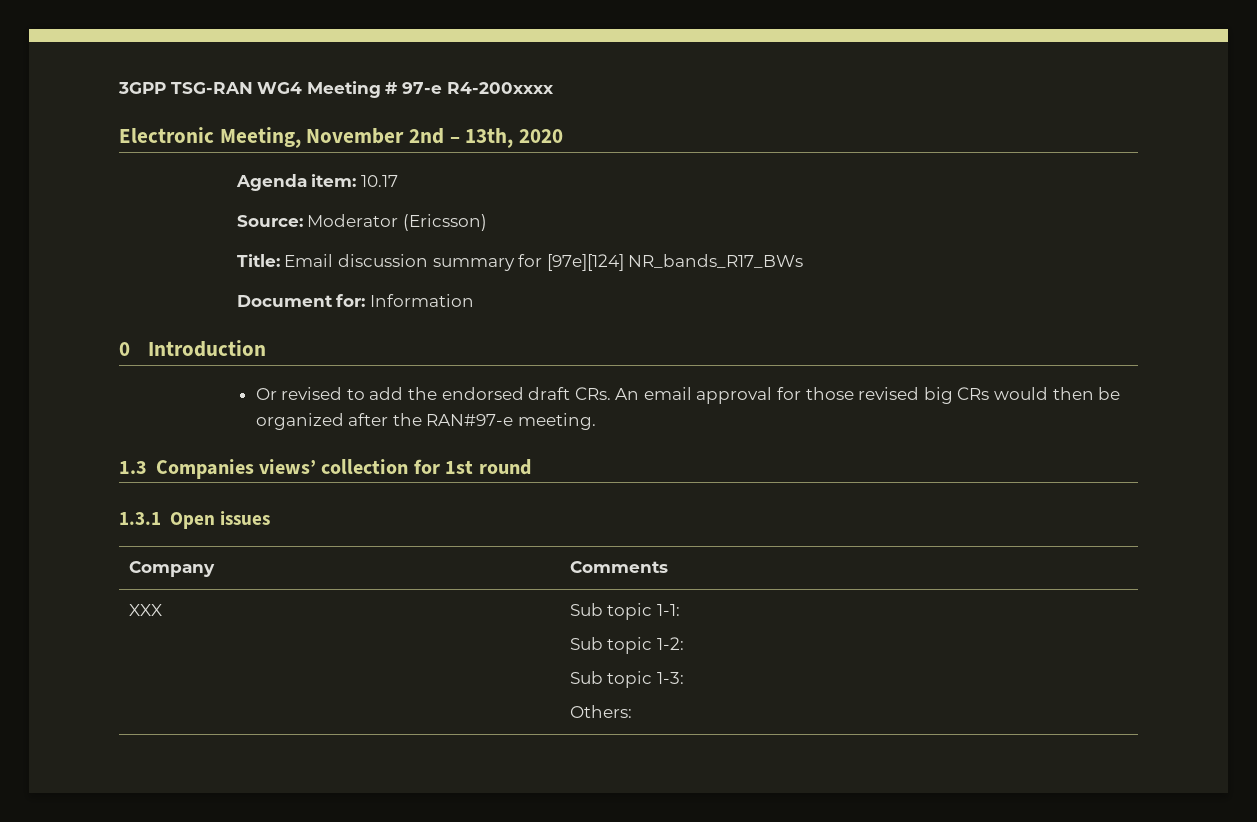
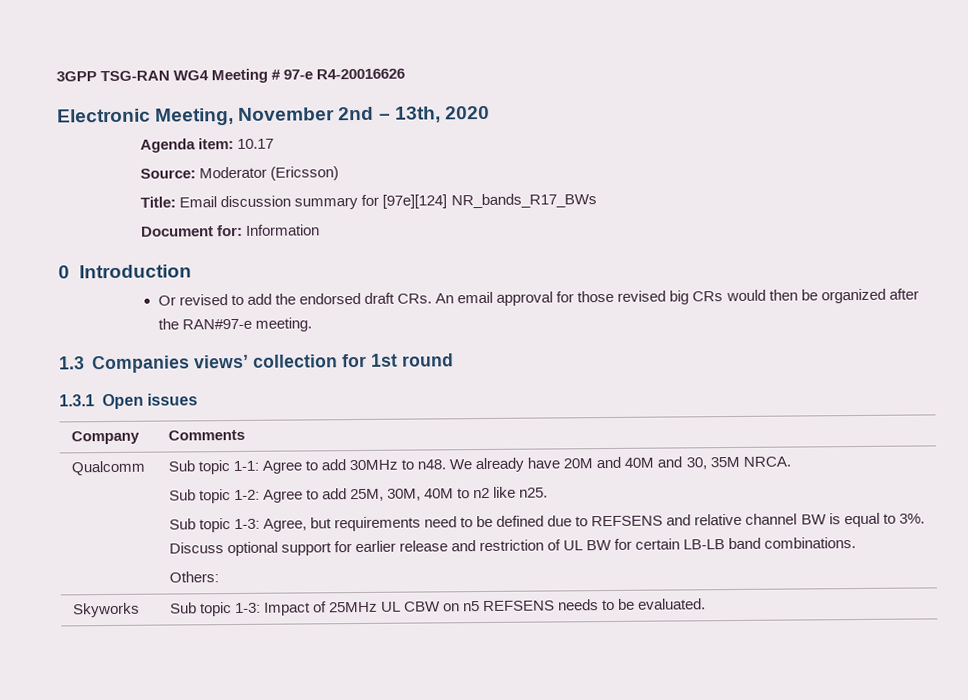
[446,82,554,94] R4-200xxxx -> [316,68,406,80] R4-20016626
[128,604,162,616] XXX -> [70,460,145,476] Qualcomm
[569,637,684,654] [569,671,684,688] [569,705,632,718] // Sub topic 1-2: // Sub topic 1-3: // Others: -> [261,456,791,474] [168,486,549,504] [168,512,925,533] [168,537,857,557] [168,571,219,583] [72,602,140,618] [169,598,707,617] Agree to add 30MHz to n48. We already have 20M and 40M and 30, 35M NRCA. // Sub topic 1-2: Agree to add 25M, 30M, 40M to n2 like n25. // Sub topic 1-3: Agree, but requirements need to be defined due to REFSENS and relative channel BW is equal to 3%. Discuss optional support for earlier release and restriction of UL BW for certain LB-LB band combinations. // Others: // Skyworks | Sub topic 1-3: Impact of 25MHz UL CBW on n5 REFSENS needs to be evaluated.

